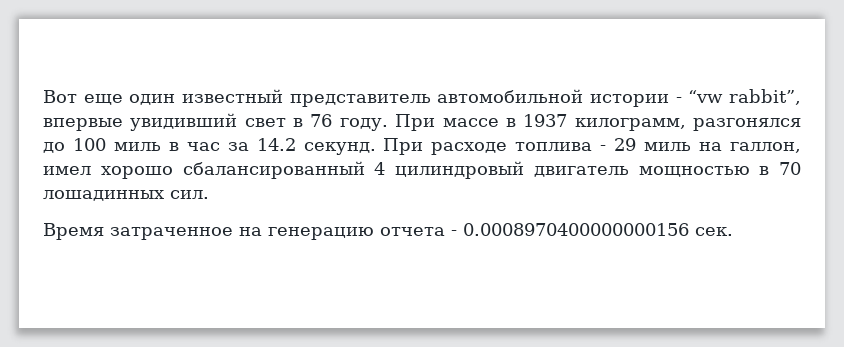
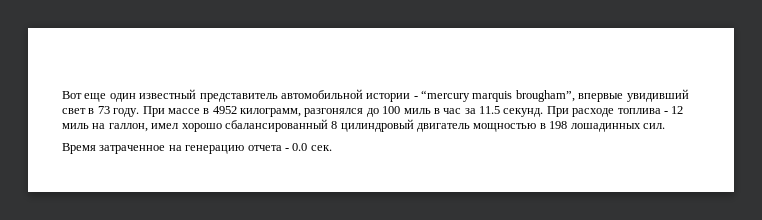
[688,89,801,105] “vw rabbit”, -> [421,90,575,102] “mercury marquis brougham”,
[310,114,333,127] 76 -> [97,106,110,114] 73
[523,114,568,127] 1937 -> [212,106,237,114] 4952
[256,138,296,151] 14.2 -> [479,106,500,114] 11.5
[614,138,637,151] 29 -> [671,106,684,114] 12
[374,162,386,175] 4 -> [331,121,338,129] 8
[779,162,801,175] 70 -> [549,121,568,129] 198
[463,223,689,236] 0.0008970400000000156 -> [292,143,308,151] 0.0

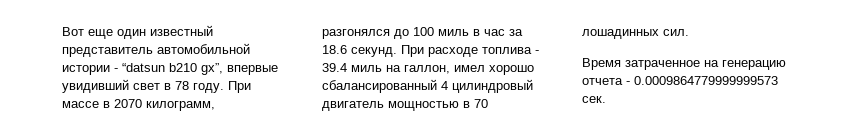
[421,90,575,102] “mercury marquis brougham”, -> [122,63,223,75] “datsun b210 gx”,
[97,106,110,114] 73 -> [175,81,189,90] 78
[212,106,237,114] 4952 -> [114,99,142,108] 2070
[479,106,500,114] 11.5 -> [322,45,347,54] 18.6
[671,106,684,114] 12 -> [322,63,347,72] 39.4
[331,121,338,129] 8 -> [441,81,448,90] 4
[549,121,568,129] 198 -> [474,99,488,108] 70
[292,143,308,151] 0.0 -> [634,76,778,85] 0.0009864779999999573

